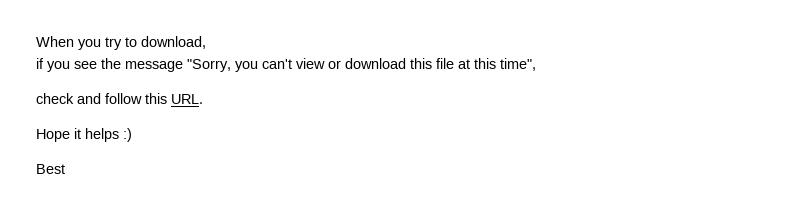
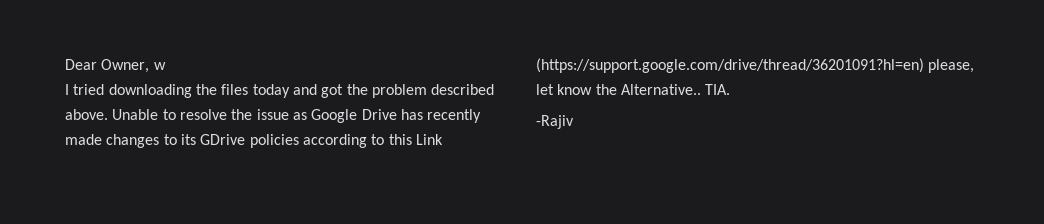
[36,36,206,50] [36,58,536,72] [36,93,203,104] [36,128,132,142] [36,164,65,174] When you try to download, // if you see the message "Sorry, you can't view or download this file at this time", // check and follow this URL. // Hope it helps :) // Best -> [65,59,166,73] [65,84,495,98] [65,109,482,123] [65,134,443,148] [536,58,975,73] [536,84,731,95] [536,115,574,129] Dear Owner, w // I tried downloading the files today and got the problem described above. Unable to resolve the issue as Google Drive has recently made changes to its GDrive policies according to this Link (https://support.google.com/drive/thread/36201091?hl=en) please, let know the Alternative.. TIA. // -Rajiv

